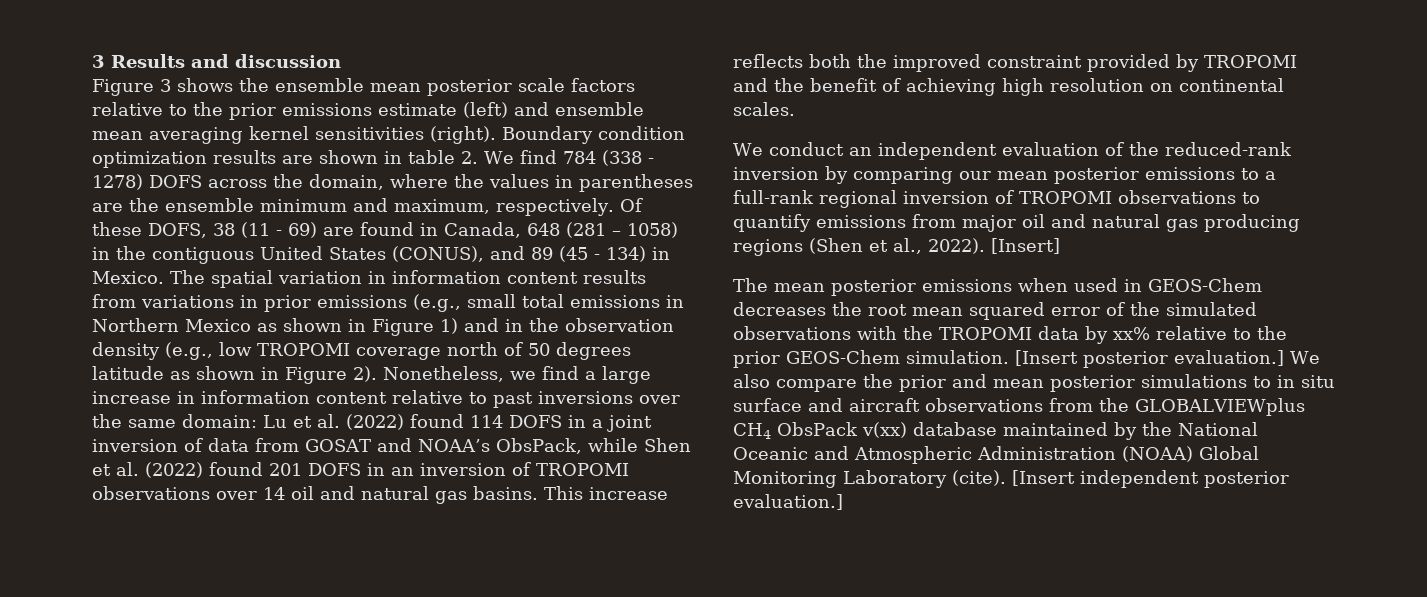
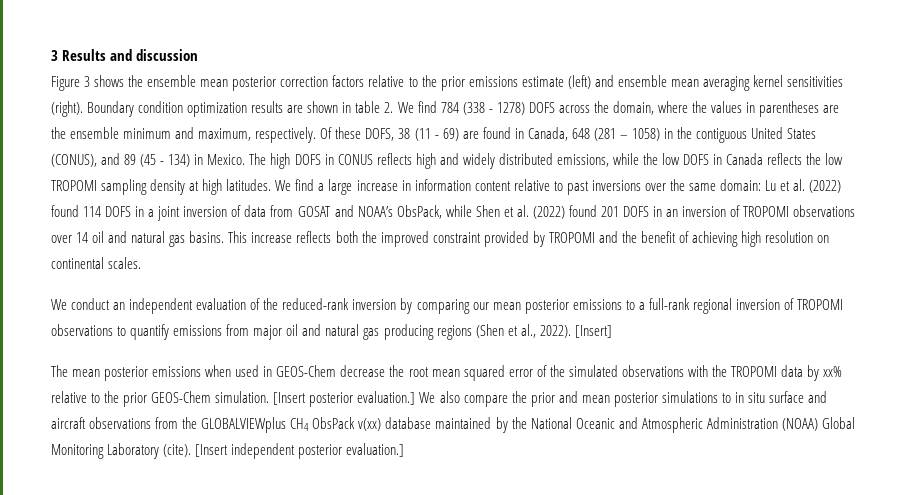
[518,78,565,92] scale -> [280,76,329,87] correction
[211,270,646,288] [92,294,684,312] [92,318,674,336] [92,342,631,360] [92,366,536,384] spatial variation in information content results from variations in prior emissions (e.g., small total emissions in Northern Mexico as shown in Figure 1) and in the observation density (e.g., low TROPOMI coverage north of 50 degrees latitude as shown in Figure 2). Nonetheless, we -> [270,153,844,169] [51,179,292,195] high DOFS in CONUS reflects high and widely distributed emissions, while the low DOFS in Canada reflects the low TROPOMI sampling density at high latitudes. We
[733,302,826,316] decreases -> [340,365,386,377] decrease

